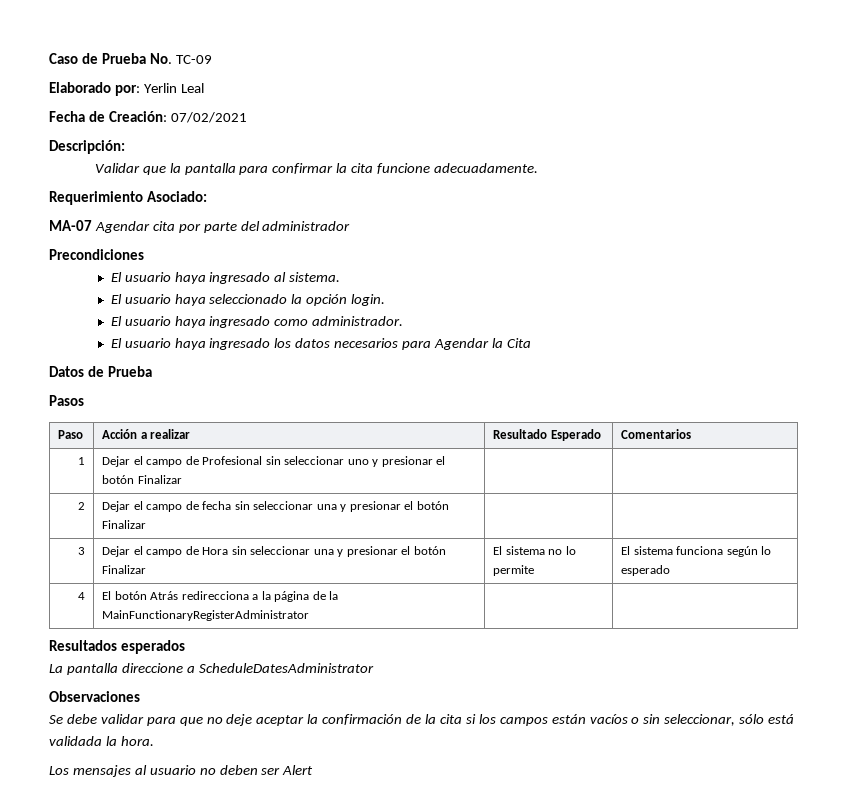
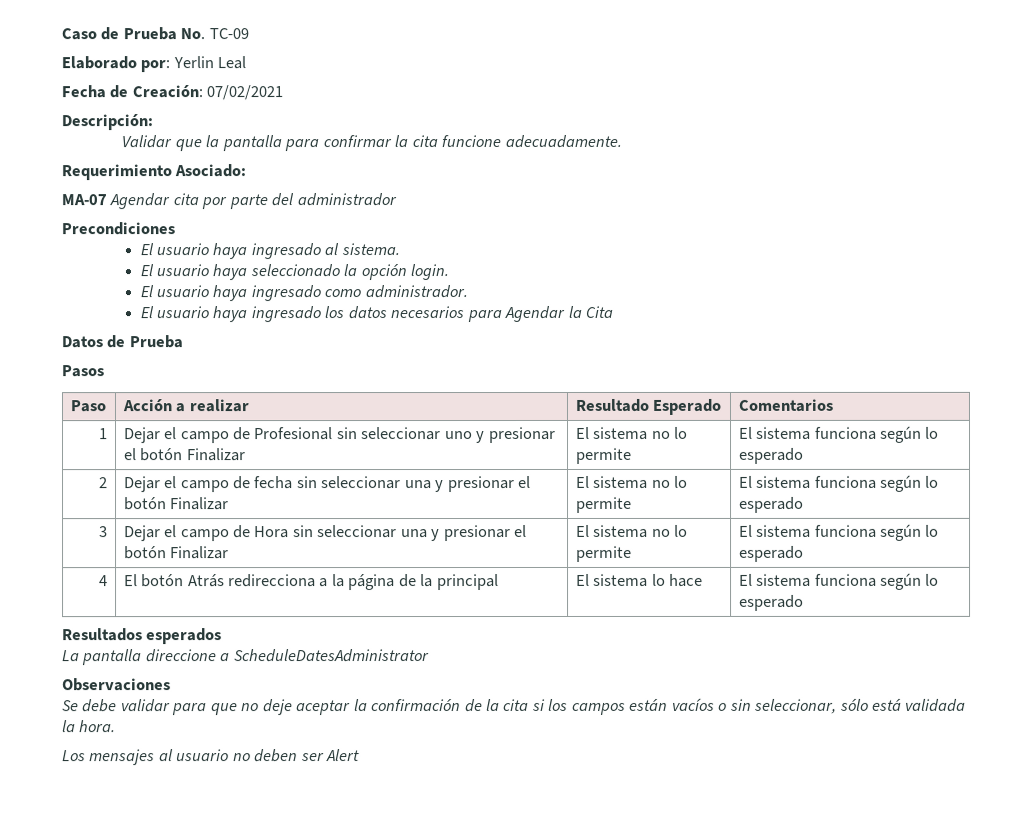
(182, 479) | -> [575,426,688,440] [575,447,632,464] [738,425,940,443] [738,447,804,464] El sistema no lo permite | El sistema funciona según lo esperado
(147, 524) | -> [575,475,688,489] [575,496,632,513] [738,474,940,492] [738,496,804,513] El sistema no lo permite | El sistema funciona según lo esperado
[102,610,310,621] MainFunctionaryRegisterAdministrator | | -> [436,574,499,591] [575,573,703,587] [738,572,940,590] [738,594,804,611] principal | El sistema lo hace | El sistema funciona según lo esperado

